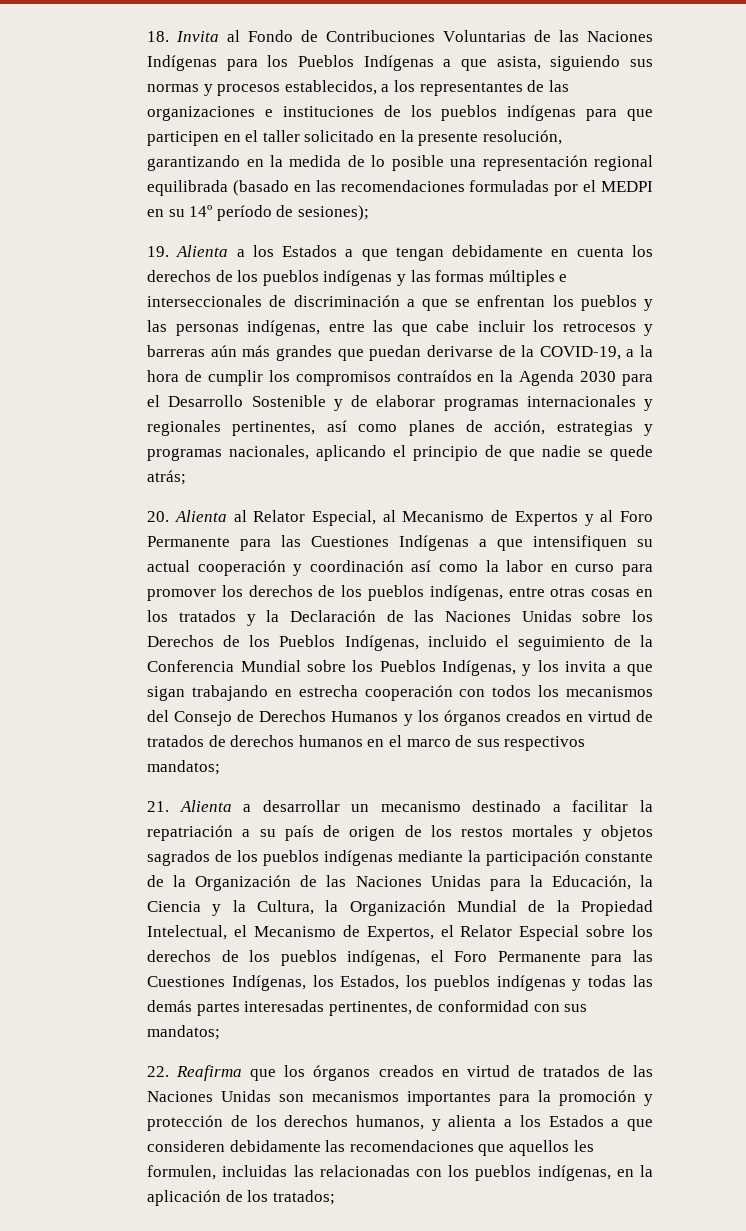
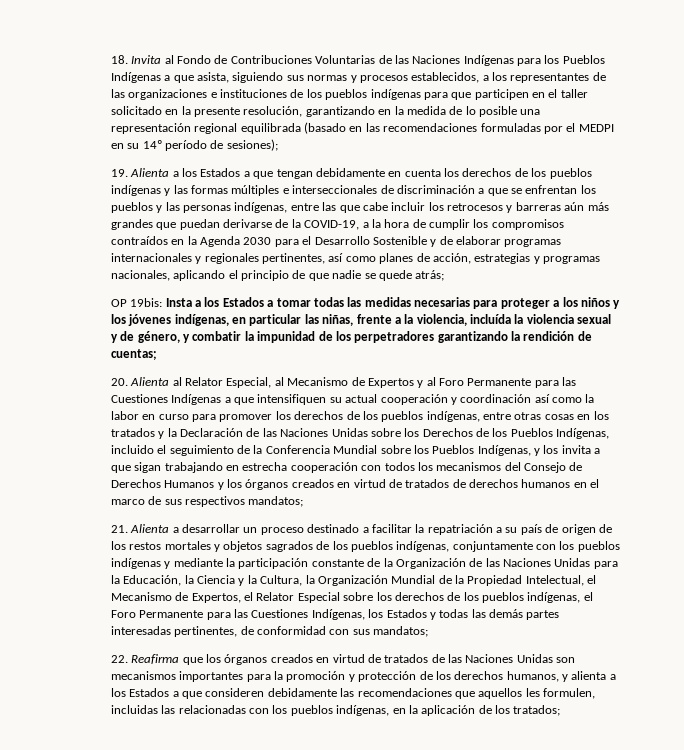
(187, 477) none -> [110,297,621,309] [110,314,612,326] [110,331,592,343] [110,349,157,360] // OP 19bis: Insta a los Estados a tomar todas las medidas necesarias para proteger a los niños y los jóvenes indígenas, en particular las niñas, frente a la violencia, incluída la violencia sexual y de género, y combatir la impunidad de los perpetradores garantizando la rendición de cuentas;
[380,801,461,812] mecanismo -> [260,527,304,535] proceso
[324,850,394,866] indígenas -> [396,541,620,552] [110,558,171,569] indígenas, conjuntamente con los pueblos indígenas y
[340,975,566,991] Estados, los pueblos indígenas -> [386,609,427,618] Estados

